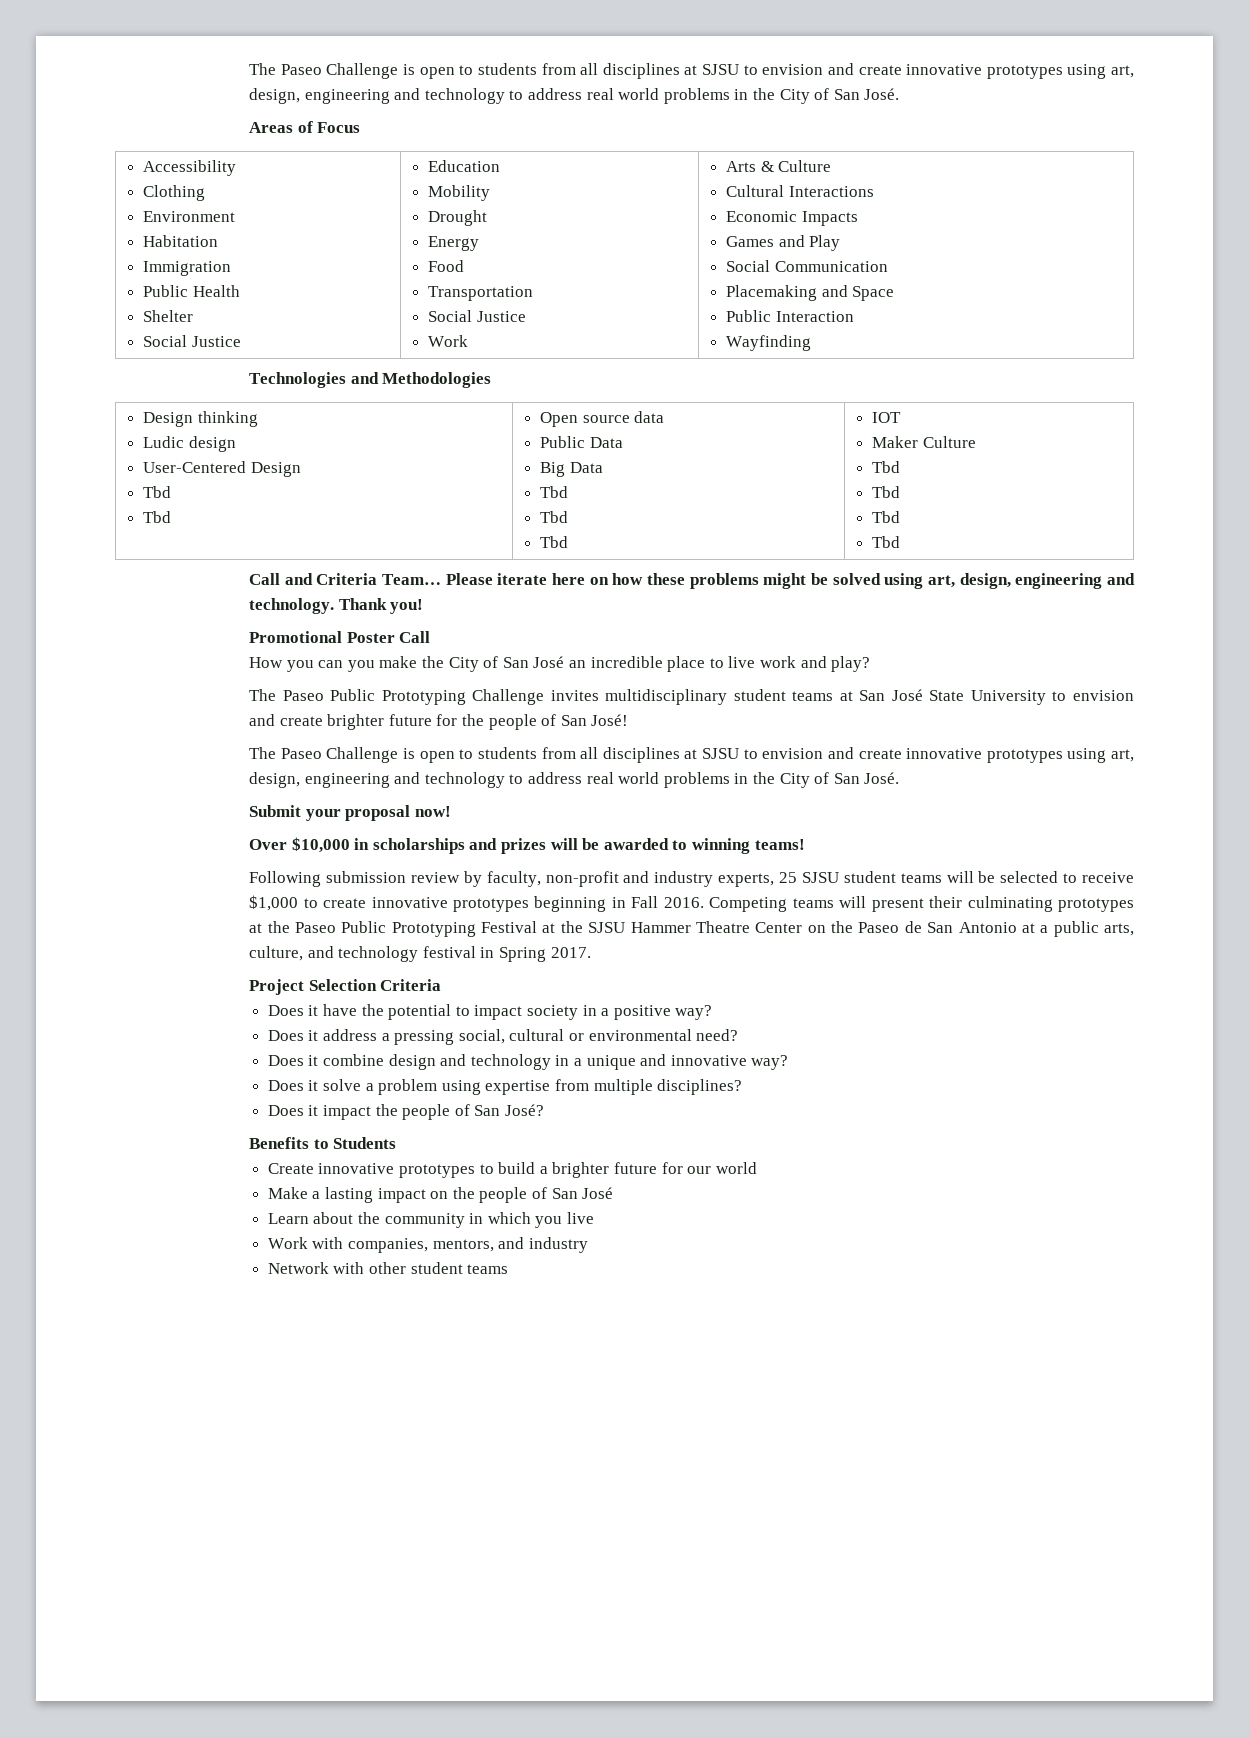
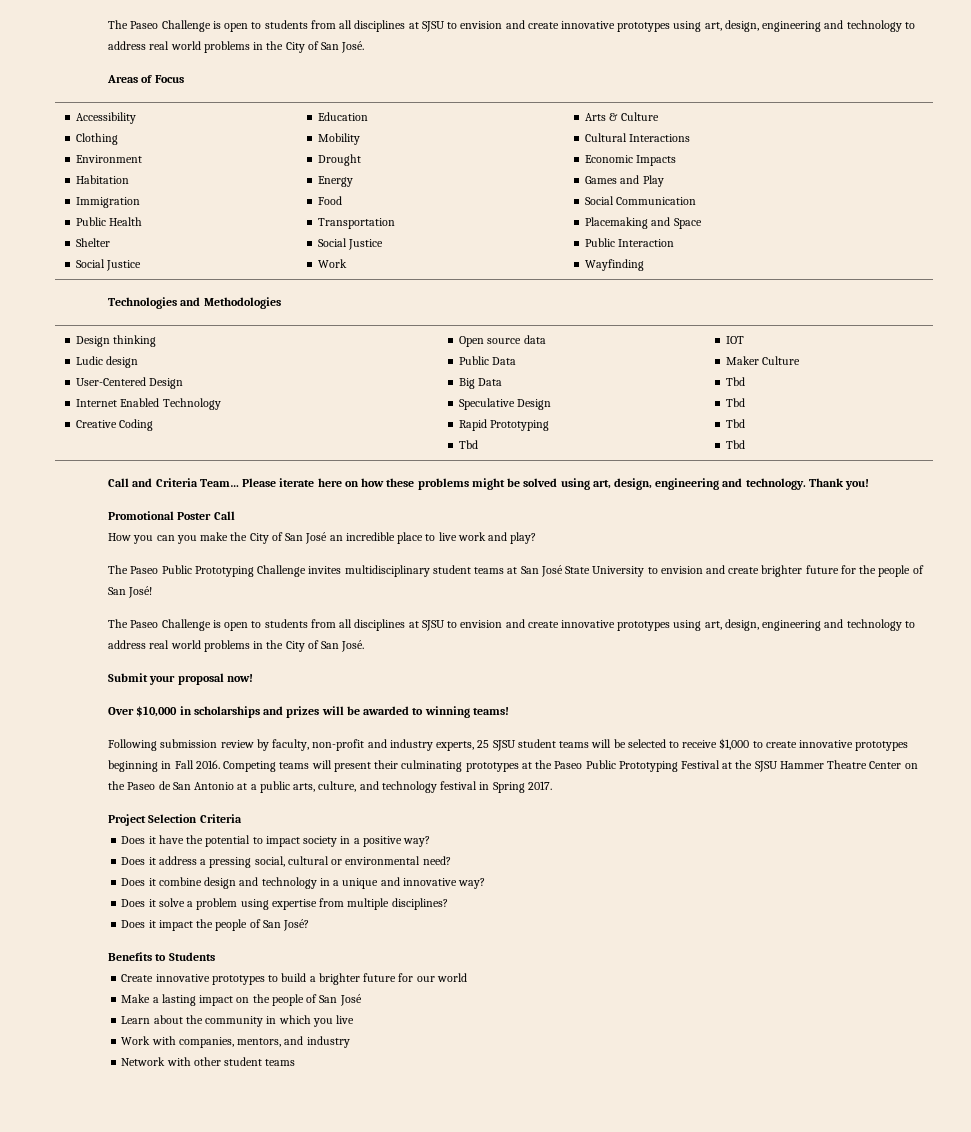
[142,486,171,498] [142,511,171,523] Tbd // Tbd -> [76,398,221,410] [76,419,154,431] Internet Enabled Technology // Creative Coding
[539,486,568,498] [539,511,568,523] Tbd // Tbd -> [459,398,552,410] [459,419,550,431] Speculative Design // Rapid Prototyping

